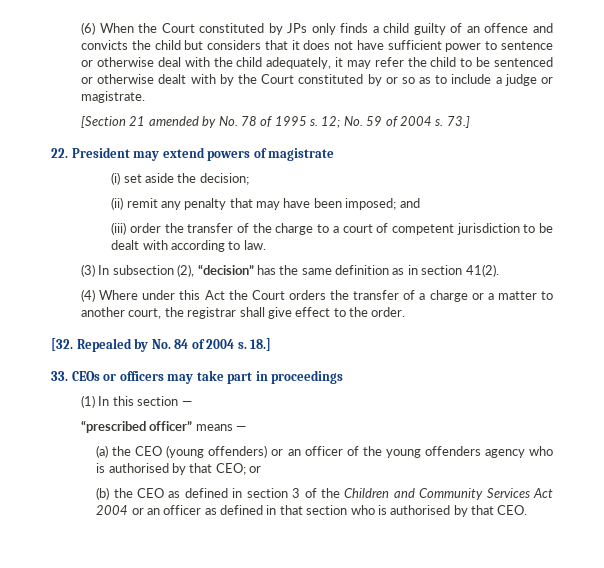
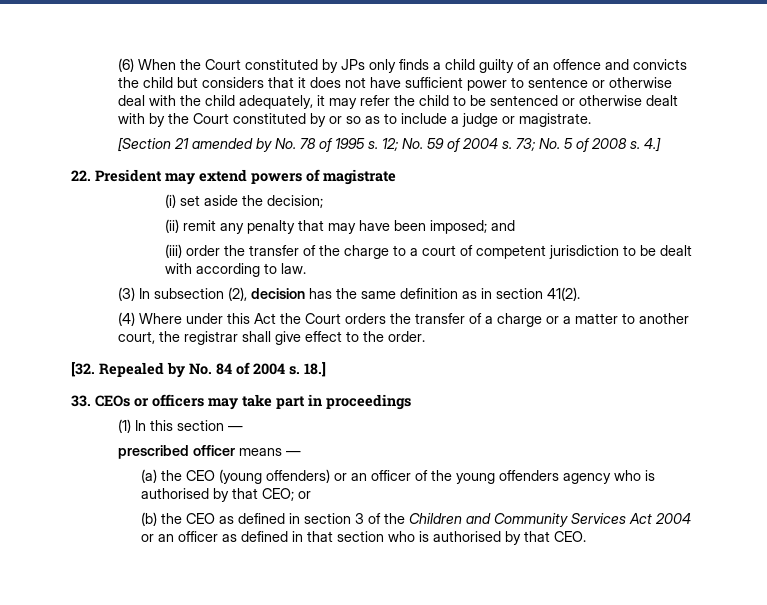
[446,116,470,128] 73.] -> [515,137,661,152] 73; No. 5 of 2008 s. 4.]
[197,264,254,275] “decision” -> [250,288,305,299] decision
[81,420,193,433] “prescribed officer” -> [117,445,235,459] prescribed officer

